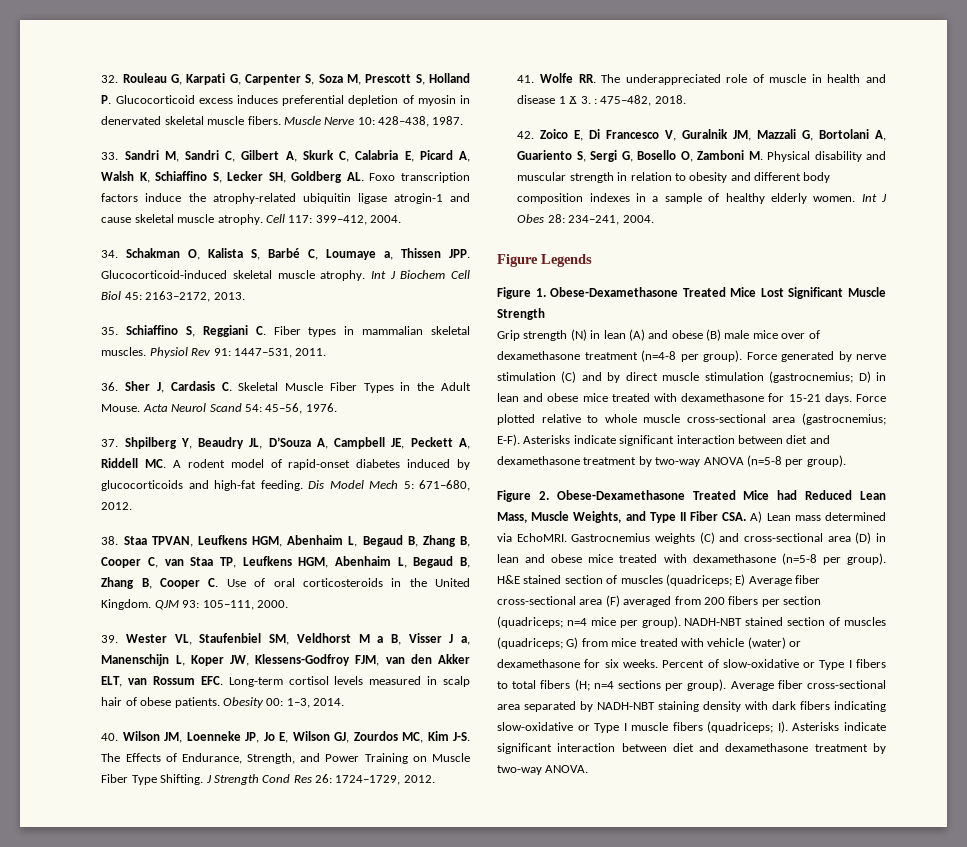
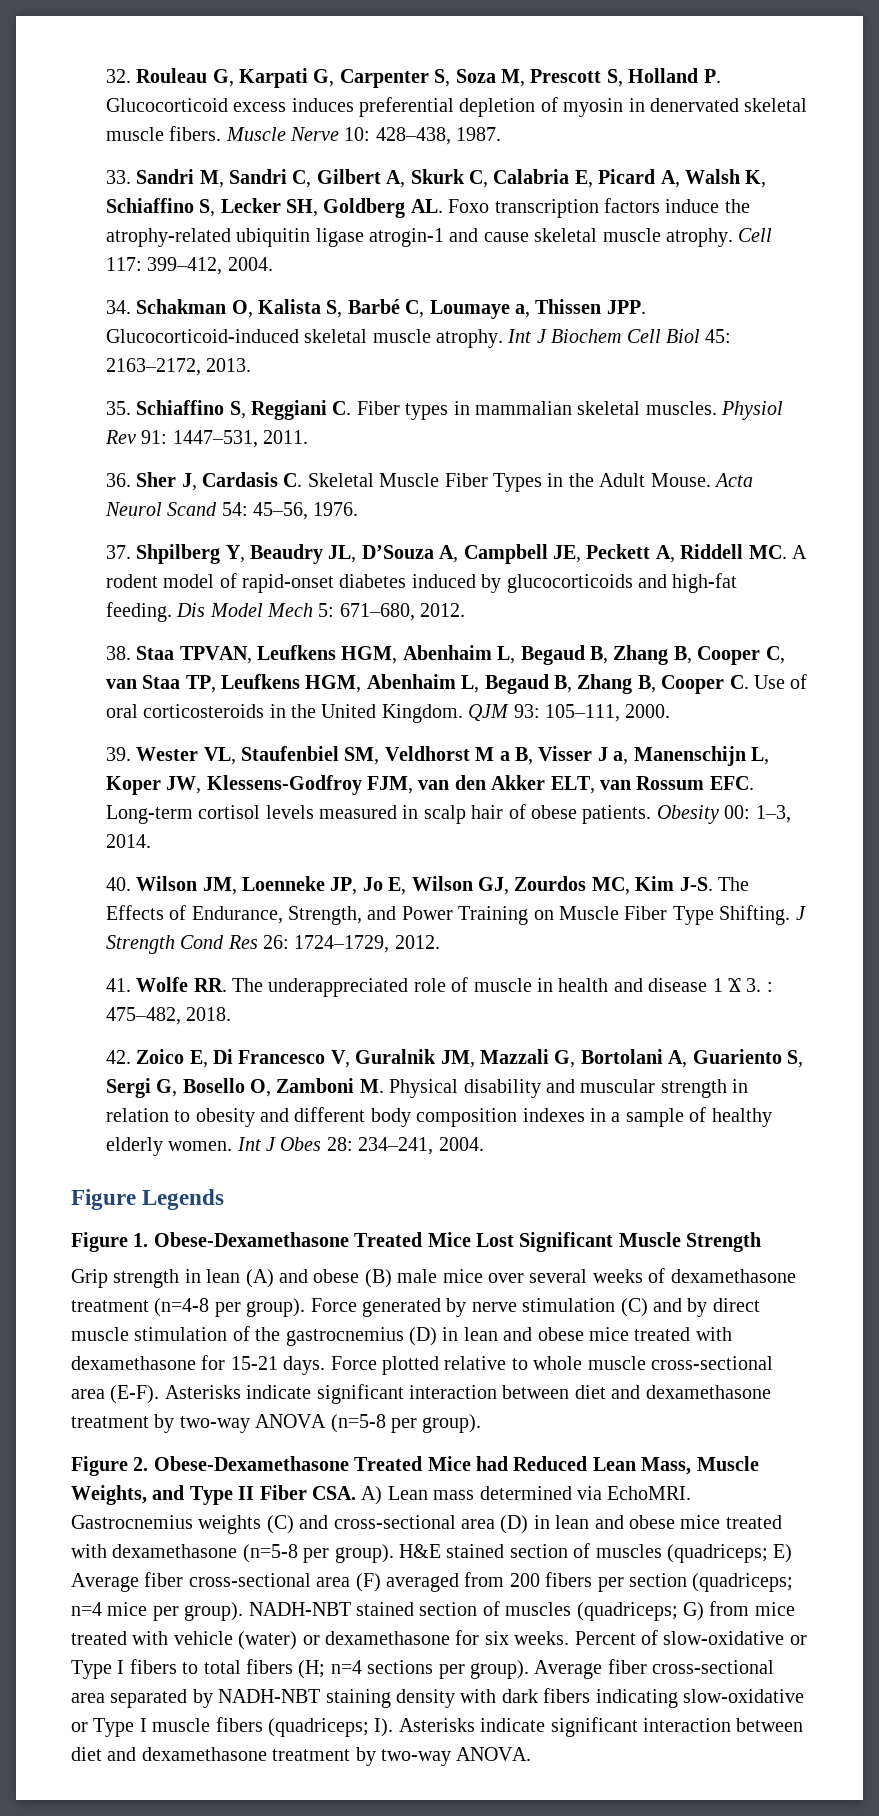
[570,329,587,341] (N) -> (180, 1278) none
(806, 336) none -> [529,1269,643,1283] several weeks
[769,371,871,383] (gastrocnemius; D) -> [232,1326,437,1346] of the gastrocnemius (D)
[802,413,886,425] [497,434,520,446] (gastrocnemius; E-F). -> [110,1385,160,1404] (E-F).

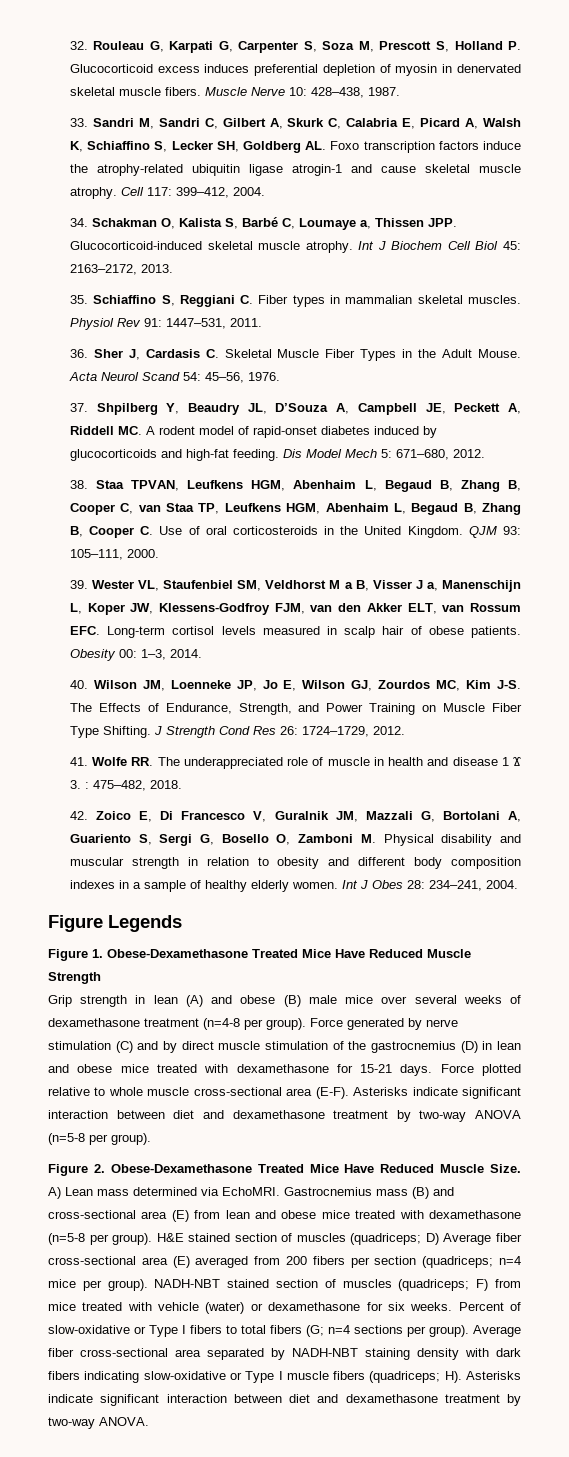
[475,1232,614,1252] Lost Significant -> [335,949,423,958] Have Reduced
[475,1456,759,1475] [71,1485,356,1505] had Reduced Lean Mass, Muscle Weights, and Type II Fiber CSA. -> [344,1164,521,1173] Have Reduced Muscle Size.
[198,1515,294,1534] weights (C) -> [376,1187,429,1199] mass (B)
[500,1515,550,1534] (D) in -> [171,1210,221,1222] (E) from
[773,1544,793,1563] [71,1572,381,1592] E) Average fiber cross-sectional area (F) -> [425,1233,522,1245] [48,1256,190,1268] D) Average fiber cross-sectional area (E)
[682,1602,704,1621] G) -> [476,1279,489,1291] F)
[298,1660,326,1679] (H; -> [306,1325,324,1337] (G;
[374,1718,394,1737] I). -> [444,1371,462,1383] H).

